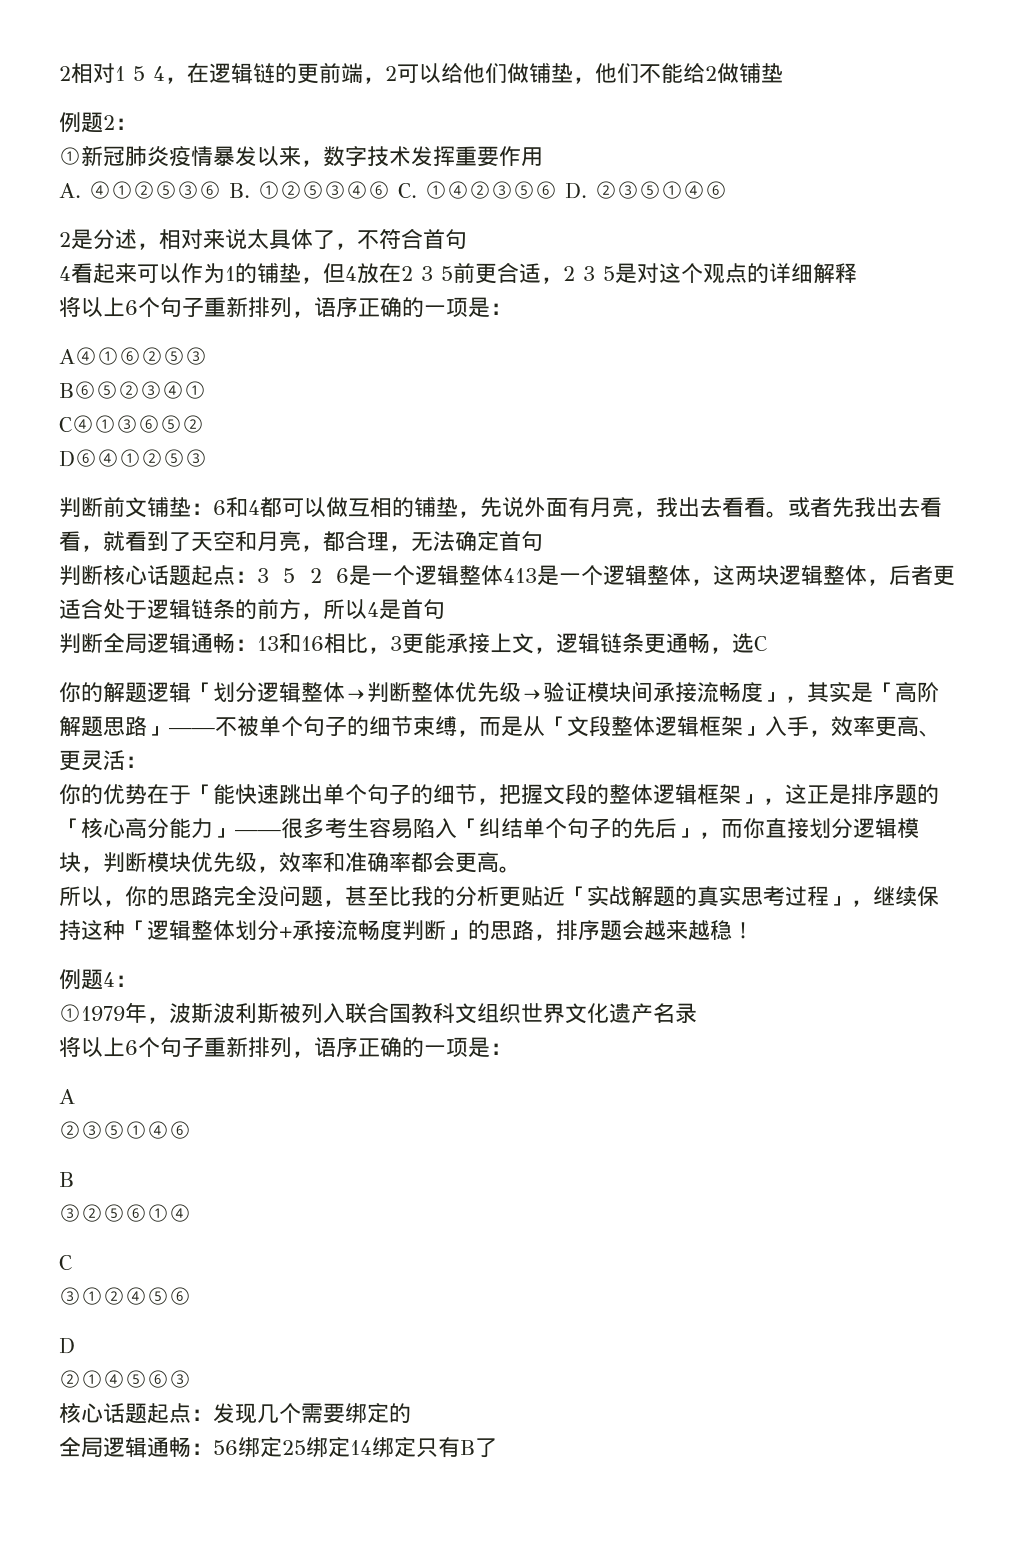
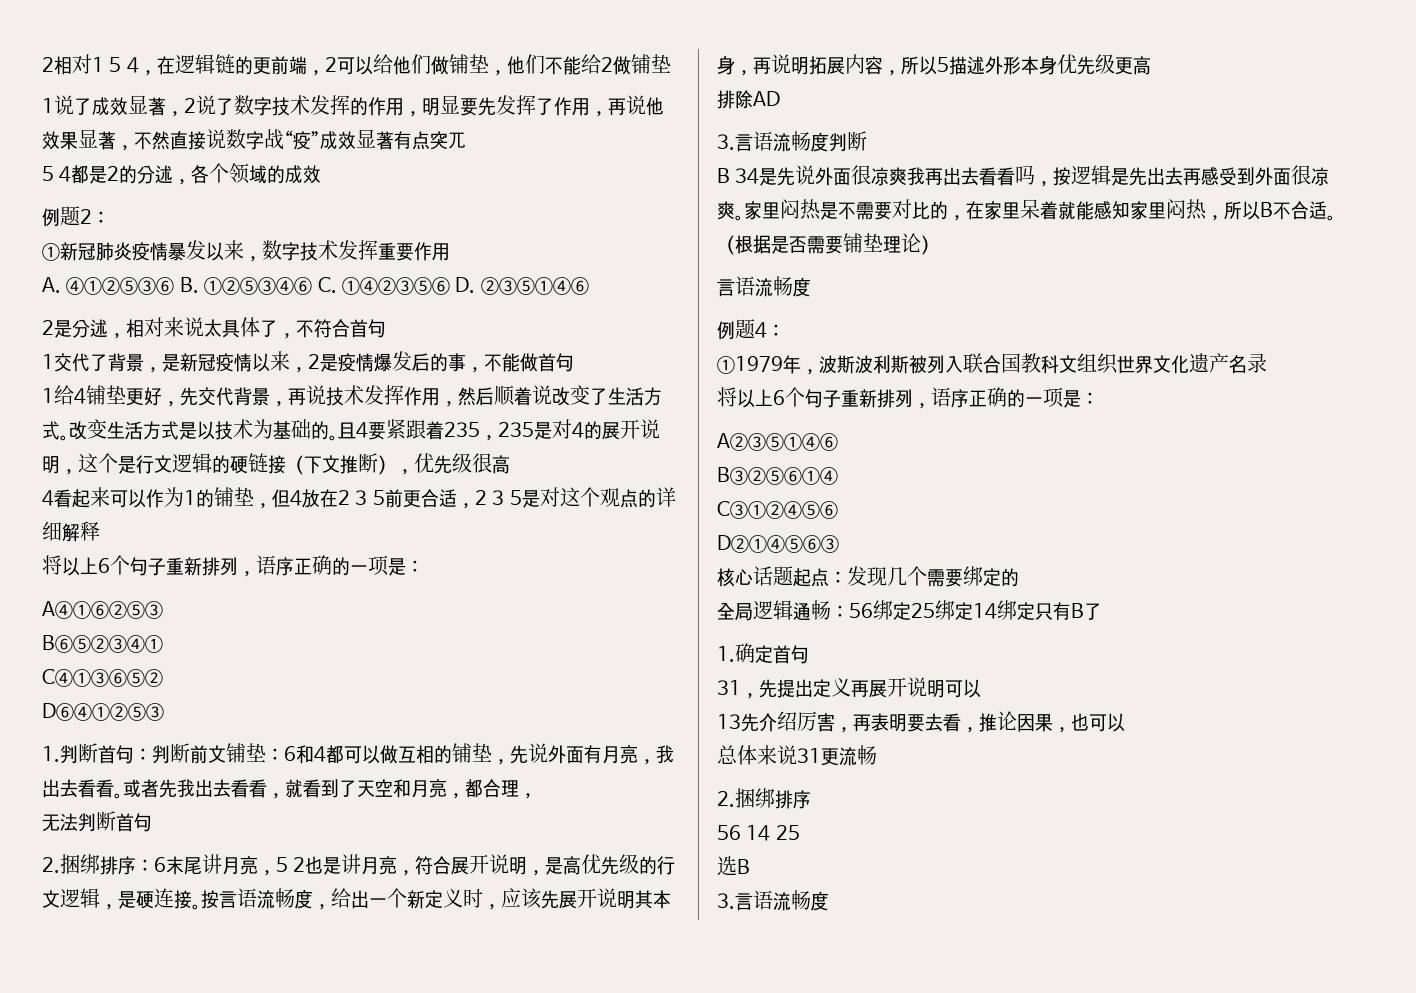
(783, 73) none -> [42,95,664,117] [42,129,466,151] [42,163,322,185] // 1说了成效显著，2说了数字技术发挥的作用，明显要先发挥了作用，再说他效果显著，不然直接说数字战“疫”成效显著有点突兀 // 5 4都是2的分述，各个领域的成效
(467, 239) none -> [42,351,574,373] [42,385,662,407] [42,419,660,441] [42,453,510,475] // 1交代了背景，是新冠疫情以来，2是疫情爆发后的事，不能做首句 // 1给4铺垫更好，先交代背景，再说技术发挥作用，然后顺着说改变了生活方式。改变生活方式是以技术为基础的。且4要紧跟着235，235是对4的展开说明，这个是行文逻辑的硬链接（下文推断），优先级很高
(207, 458) none -> [42,743,152,764] 1.判断首句：
[411,531,543,552] [59,565,955,586] [59,598,445,620] [59,633,767,654] [59,681,939,703] [59,716,941,737] [59,750,147,771] [59,784,939,805] [59,818,919,839] [59,852,521,873] [59,885,939,907] [59,920,754,941] 无法确定首句 // 判断核心话题起点：3 5 2 6是一个逻辑整体413是一个逻辑整体，这两块逻辑整体，后者更适合处于逻辑链条的前方，所以4是首句 // 判断全局逻辑通畅：13和16相比，3更能承接上文，逻辑链条更通畅，选C // 你的解题逻辑「划分逻辑整体→判断整体优先级→验证模块间承接流畅度」，其实是「高阶解题思路」——不被单个句子的细节束缚，而是从「文段整体逻辑框架」入手，效率更高、更灵活： // 你的优势在于「能快速跳出单个句子的细节，把握文段的整体逻辑框架」，这正是排序题的「核心高分能力」——很多考生容易陷入「纠结单个句子的先后」，而你直接划分逻辑模块，判断模块优先级，效率和准确率都会更高。 // 所以，你的思路完全没问题，甚至比我的分析更贴近「实战解题的真实思考过程」，继续保持这种「逻辑整体划分+承接流畅度判断」的思路，排序题会越来越稳！ -> [42,811,152,832] [42,854,676,876] [42,888,671,910] [717,54,1151,76] [717,90,780,109] [717,131,867,152] [717,165,1330,187] [717,199,1336,221] [717,233,939,255] [717,276,811,297] // 无法判断首句 // 2.捆绑排序：6末尾讲月亮，5 2也是讲月亮，符合展开说明，是高优先级的行文逻辑，是硬连接。按言语流畅度，给出一个新定义时，应该先展开说明其本身，再说明拓展内容，所以5描述外形本身优先级更高 // 排除AD // 3.言语流畅度判断 // B 34是先说外面很凉爽我再出去看看吗，按逻辑是先出去再感受到外面很凉爽。家里闷热是不需要对比的，在家里呆着就能感知家里闷热，所以B不合适。（根据是否需要铺垫理论） // 言语流畅度
[59,1089,75,1104] [59,1121,191,1139] [59,1172,74,1187] [59,1204,191,1222] [59,1255,72,1270] [59,1287,191,1305] [59,1337,75,1354] [59,1370,191,1388] A // ②③⑤①④⑥ // B // ③②⑤⑥①④ // C // ③①②④⑤⑥ // D // ②①④⑤⑥③ -> [717,433,838,451] [717,467,838,485] [717,501,838,519] [717,535,839,553] A②③⑤①④⑥ // B③②⑤⑥①④ // C③①②④⑤⑥ // D②①④⑤⑥③
(497, 1448) none -> [717,643,809,664] [717,677,981,699] [717,711,1125,733] [717,745,877,766] [717,788,811,809] [717,825,800,841] [717,856,750,876] [717,890,829,911] // 1.确定首句 // 31，先提出定义再展开说明可以 // 13先介绍厉害，再表明要去看，推论因果，也可以 // 总体来说31更流畅 // 2.捆绑排序 // 56 14 25 // 选B // 3.言语流畅度

